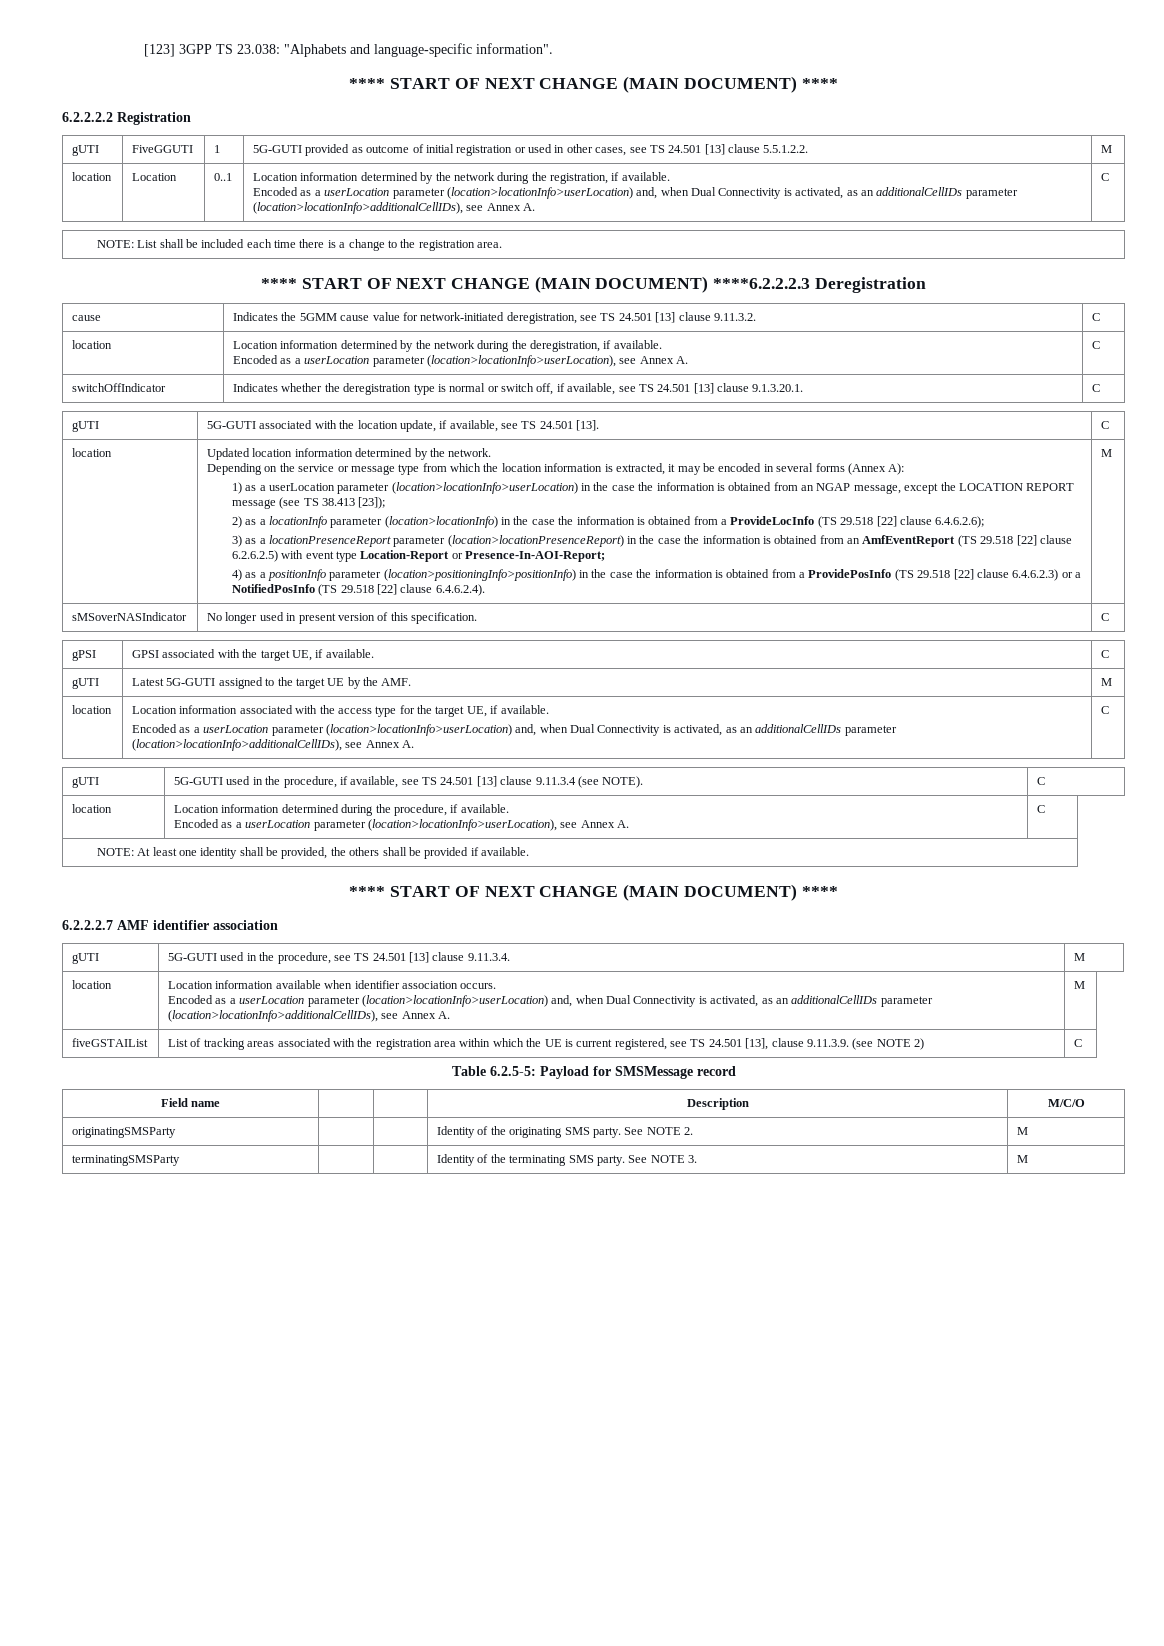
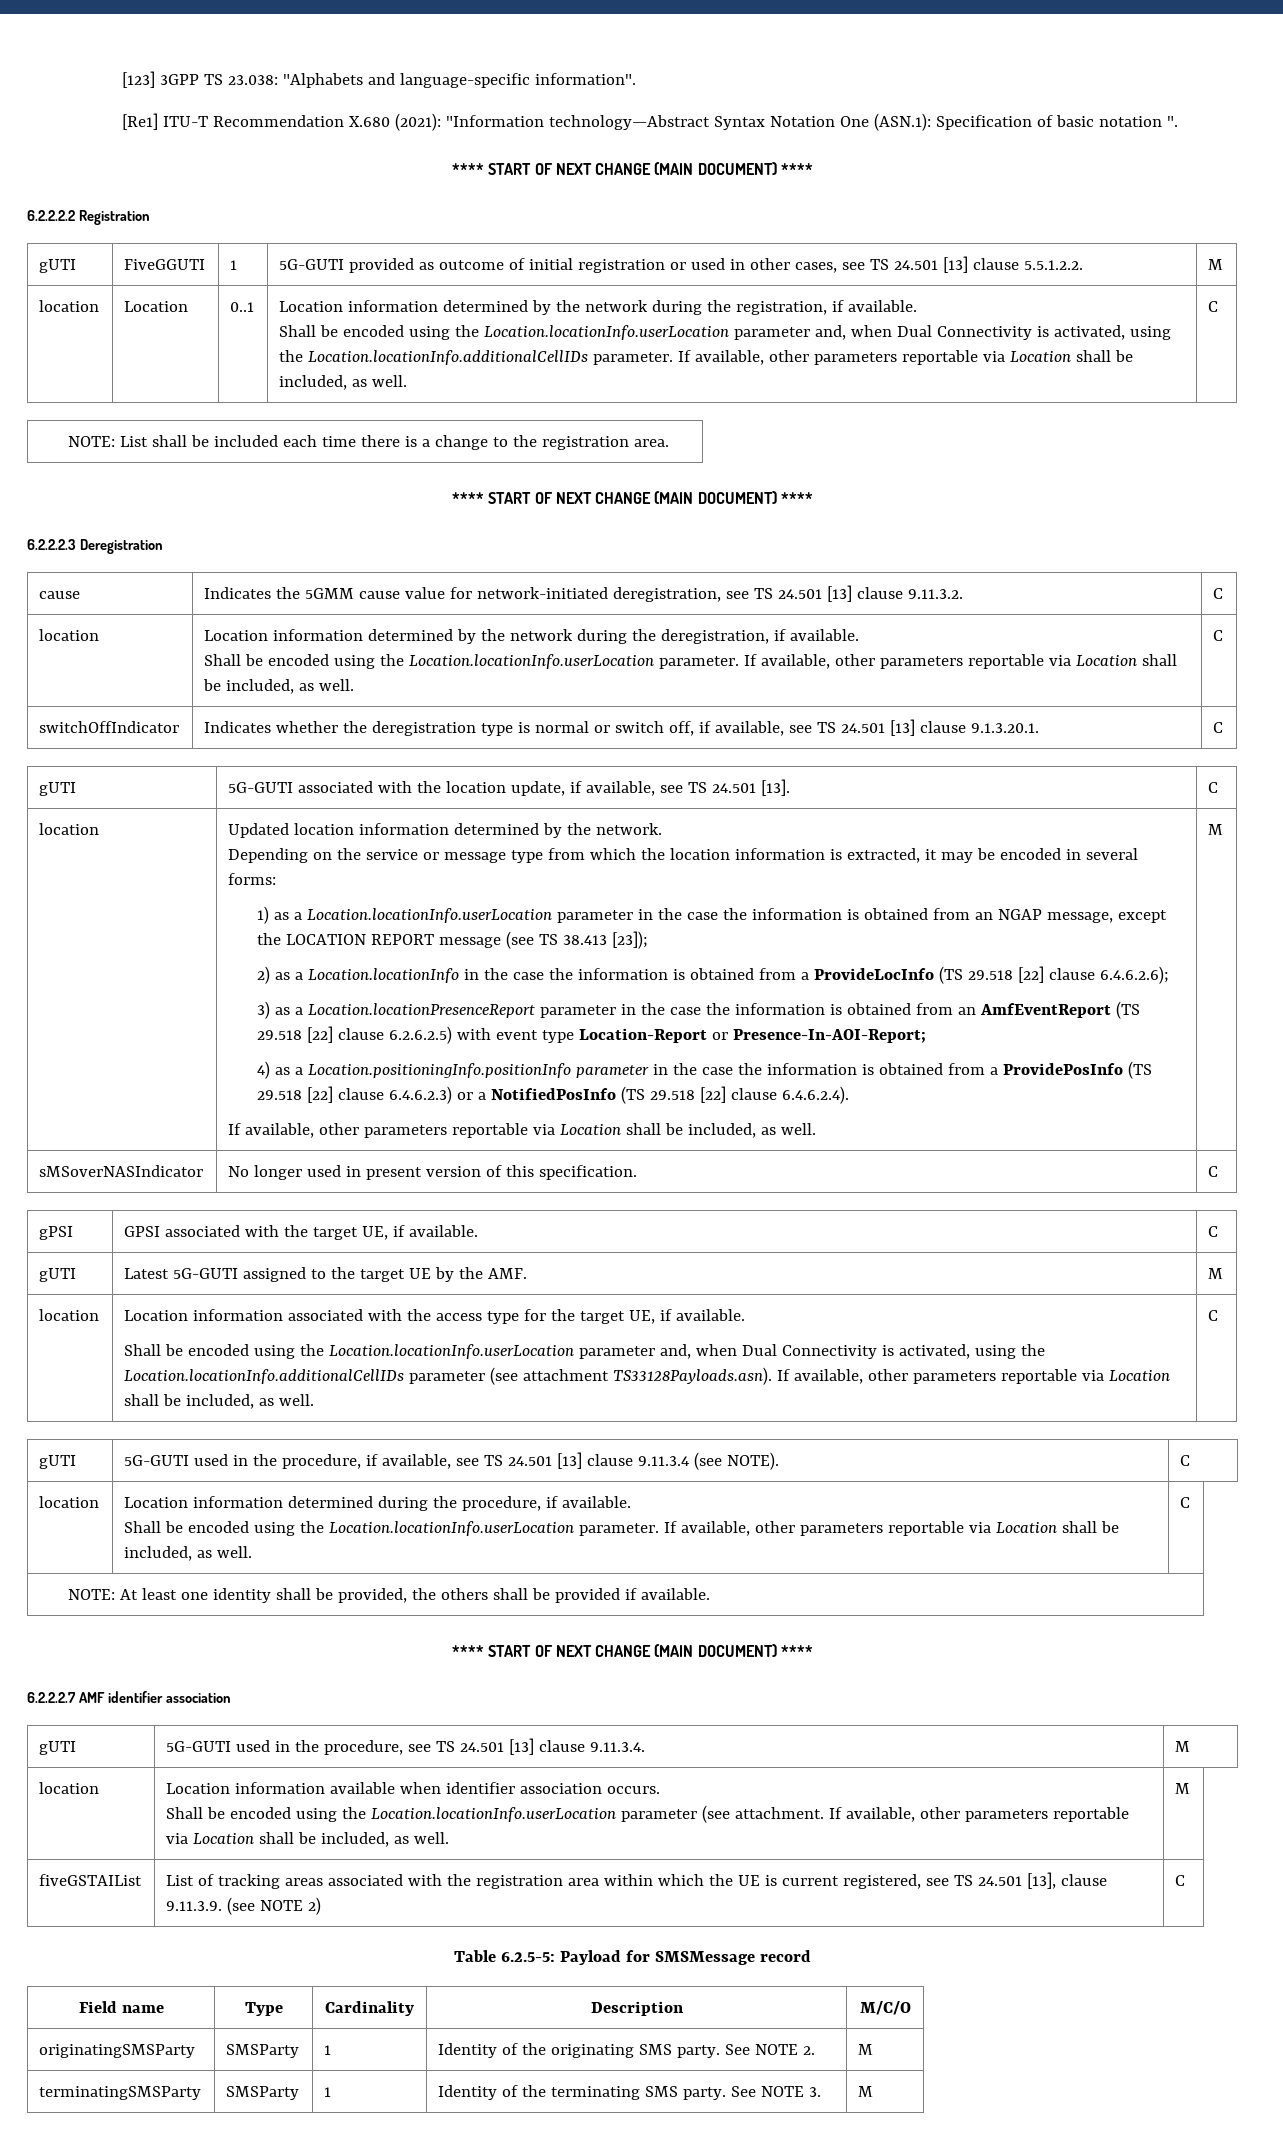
(554, 48) none -> [122,113,1179,131] // [Re1] ITU-T Recommendation X.680 (2021): "Information technology—Abstract Syntax Notation One (ASN.1): Specification of basic notation ".
[253,187,1018,199] [253,202,536,214] Encoded as a userLocation parameter (location>locationInfo>userLocation) and, when Dual Connectivity is activated, as an additionalCellIDs parameter (location>locationInfo>additionalCellIDs), see Annex A. -> [279,325,1172,340] [279,350,1134,365] [279,375,408,390] Shall be encoded using the Location.locationInfo.userLocation parameter and, when Dual Connectivity is activated, using the Location.locationInfo.additionalCellIDs parameter. If available, other parameters reportable via Location shall be included, as well.
[713,278,811,289] ****6.2.2.2.3 -> [781,492,814,504] [27,539,76,550] **** // 6.2.2.2.3
[233,355,689,367] Encoded as a userLocation parameter (location>locationInfo>userLocation), see Annex A. -> [204,654,1178,669] [203,679,355,694] Shall be encoded using the Location.locationInfo.userLocation parameter. If available, other parameters reportable via Location shall be included, as well.
[815,463,905,475] forms (Annex A): -> [228,873,277,885] forms:
[268,482,578,494] userLocation parameter (location>locationInfo>userLocation) -> [306,908,633,923] Location.locationInfo.userLocation parameter
[268,516,498,528] locationInfo parameter (location>locationInfo) -> [307,968,459,983] Location.locationInfo
[268,535,624,547] locationPresenceReport parameter (location>locationPresenceReport) -> [307,1003,616,1018] Location.locationPresenceReport parameter
[267,569,576,581] positionInfo parameter (location>positioningInfo>positionInfo) -> [307,1063,649,1078] Location.positioningInfo.positionInfo parameter
(485, 590) none -> [228,1123,817,1138] // If available, other parameters reportable via Location shall be included, as well.
[132,724,897,736] [132,739,415,751] Encoded as a userLocation parameter (location>locationInfo>userLocation) and, when Dual Connectivity is activated, as an additionalCellIDs parameter (location>locationInfo>additionalCellIDs), see Annex A. -> [124,1344,1046,1359] [124,1367,1171,1385] [124,1394,315,1409] Shall be encoded using the Location.locationInfo.userLocation parameter and, when Dual Connectivity is activated, using the Location.locationInfo.additionalCellIDs parameter (see attachment TS33128Payloads.asn). If available, other parameters reportable via Location shall be included, as well.
[174,819,630,831] Encoded as a userLocation parameter (location>locationInfo>userLocation), see Annex A. -> [124,1521,1120,1536] [124,1546,253,1561] Shall be encoded using the Location.locationInfo.userLocation parameter. If available, other parameters reportable via Location shall be included, as well.
[168,995,933,1007] [168,1010,451,1022] Encoded as a userLocation parameter (location>locationInfo>userLocation) and, when Dual Connectivity is activated, as an additionalCellIDs parameter (location>locationInfo>additionalCellIDs), see Annex A. -> [166,1805,1130,1823] [166,1832,450,1847] Shall be encoded using the Location.locationInfo.userLocation parameter (see attachment. If available, other parameters reportable via Location shall be included, as well.
(221, 1104) | -> [244,2002,283,2016] [325,2001,414,2016] Type | Cardinality
(177, 1132) | -> [226,2044,300,2058] [324,2045,332,2055] SMSParty | 1
(181, 1160) | -> [226,2086,300,2100] [324,2087,332,2097] SMSParty | 1

